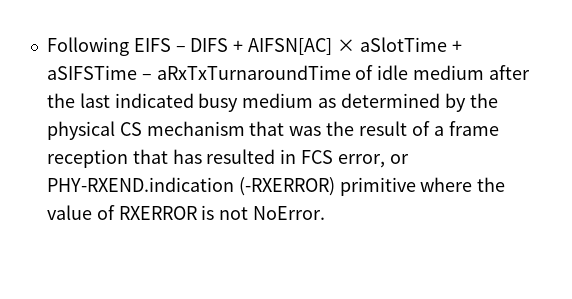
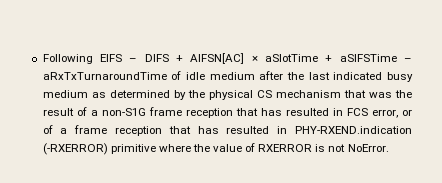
(444, 131) none -> [101,108,146,116] non-S1G
(409, 159) none -> [42,125,288,136] of a frame reception that has resulted in

